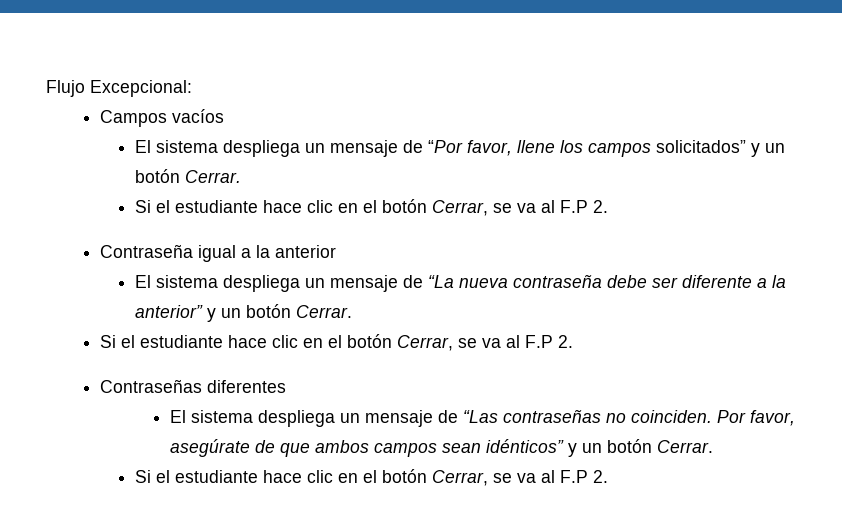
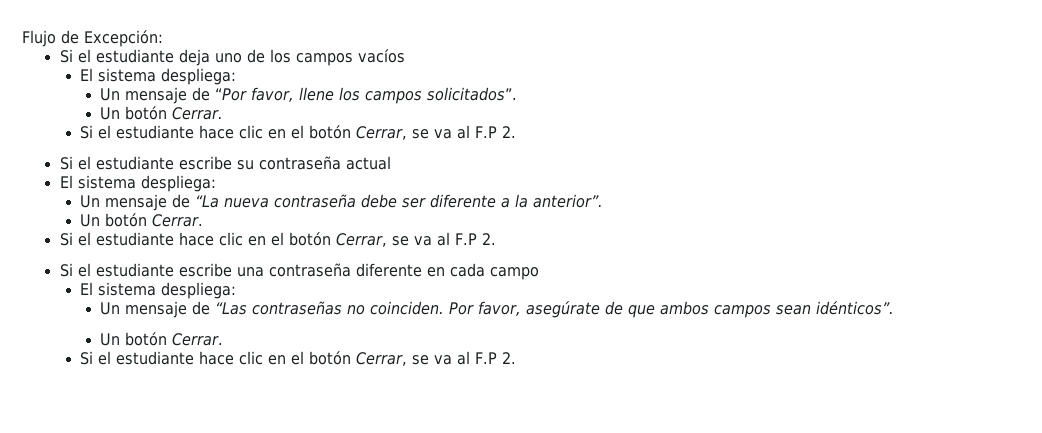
[90,80,192,97] [100,110,168,127] Excepcional: // Campos -> [61,30,163,47] [59,49,353,66] de Excepción: // Si el estudiante deja uno de los campos
[222,140,325,157] despliega un -> [161,68,237,85] [100,88,121,101] despliega: // Un
[655,140,785,157] solicitados” y un -> [427,87,518,101] [100,107,121,120] solicitados”. // Un
[100,244,337,262] [134,275,325,292] Contraseña igual a la anterior // El sistema despliega un -> [59,156,391,170] [59,175,216,192] [80,195,101,208] Si el estudiante escribe su contraseña actual // El sistema despliega: // Un
[134,305,241,322] anterior” y un -> [533,194,604,208] [80,214,101,227] anterior”. // Un
[100,379,287,393] [169,410,360,427] Contraseñas diferentes // El sistema despliega un -> [59,263,539,280] [80,282,237,299] [100,302,121,315] Si el estudiante escribe una contraseña diferente en cada campo // El sistema despliega: // Un
[485,439,602,457] idénticos” y un -> [816,301,895,315] [100,333,121,346] idénticos”. // Un

